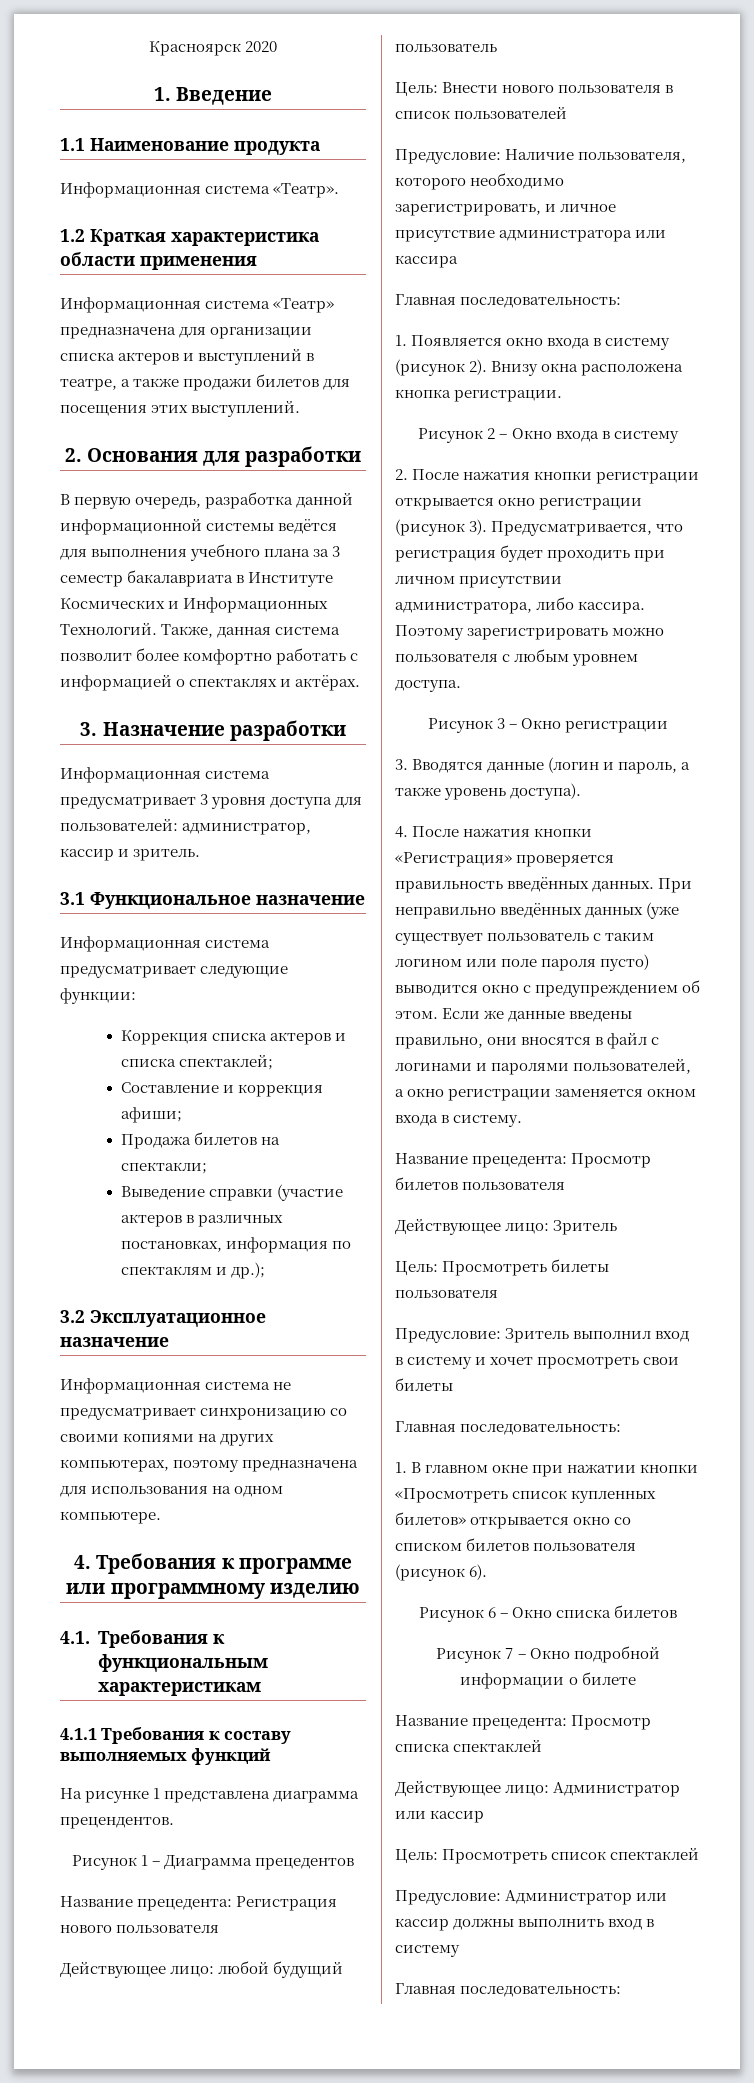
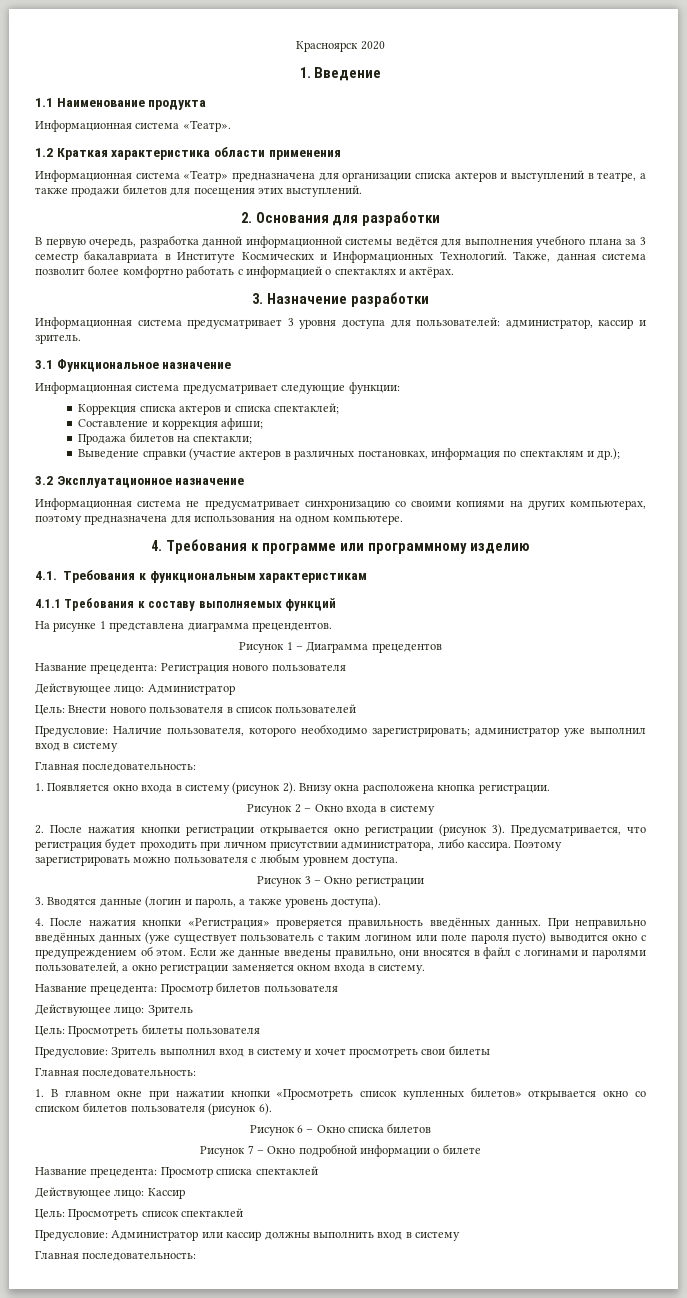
[218,1961,344,1978] [395,44,497,52] любой будущий пользователь -> [147,684,235,695] Администратор
[395,204,617,216] [395,230,667,242] [395,255,458,268] зарегистрировать, и личное присутствие администратора или кассира -> [372,727,646,737] [35,742,118,752] зарегистрировать; администратор уже выполнил вход в систему
[553,1782,681,1797] [395,1810,485,1823] Администратор или кассир -> [147,1188,185,1199] Кассир

